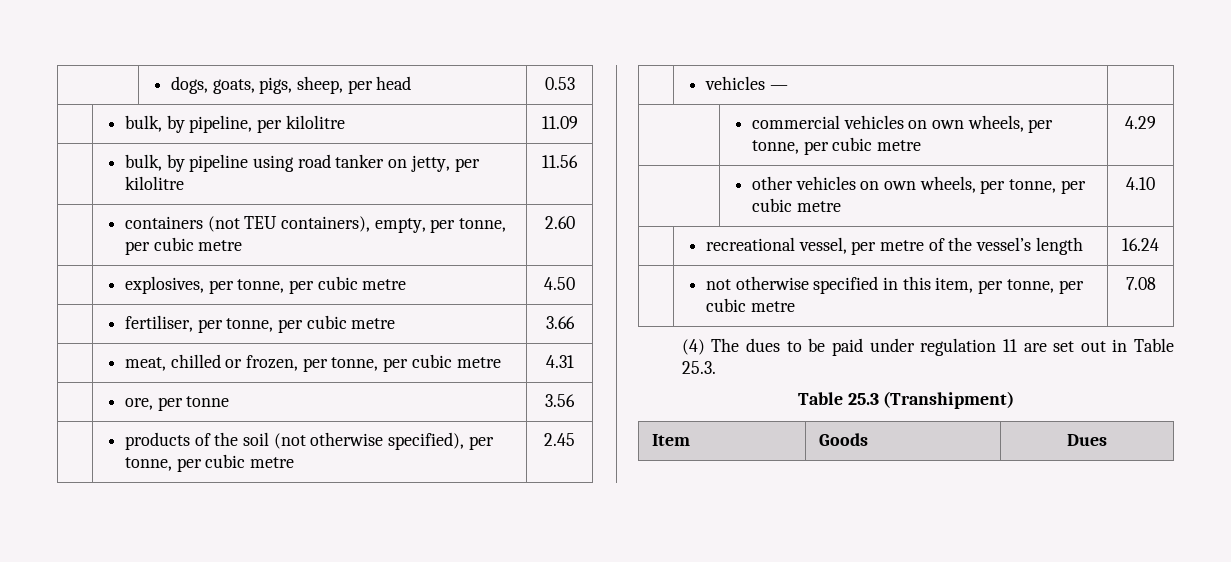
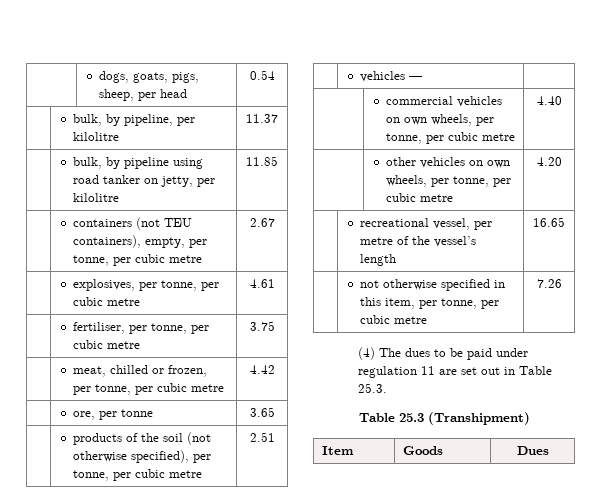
[544,77,575,90] 0.53 -> [249,70,275,80] 0.54
[541,116,578,129] 11.09 -> [246,114,278,123] 11.37
[542,155,578,168] 11.56 -> [246,156,278,166] 11.85
[544,216,575,229] 2.60 -> [249,218,275,227] 2.67
[544,277,575,290] 4.50 -> [249,279,275,288] 4.61
[545,316,575,329] 3.66 -> [249,321,275,331] 3.75
[545,355,574,368] 4.31 -> [249,365,275,374] 4.42
[545,394,575,407] 3.56 -> [249,407,275,417] 3.65
[544,433,575,446] 2.45 -> [249,432,275,442] 2.51
[1125,116,1156,129] 4.29 -> [536,96,562,105] 4.40
[1126,177,1155,190] 4.10 -> [536,157,562,166] 4.20
[1122,238,1159,251] 16.24 -> [533,217,565,227] 16.65
[1125,277,1156,290] 7.08 -> [536,279,562,288] 7.26

